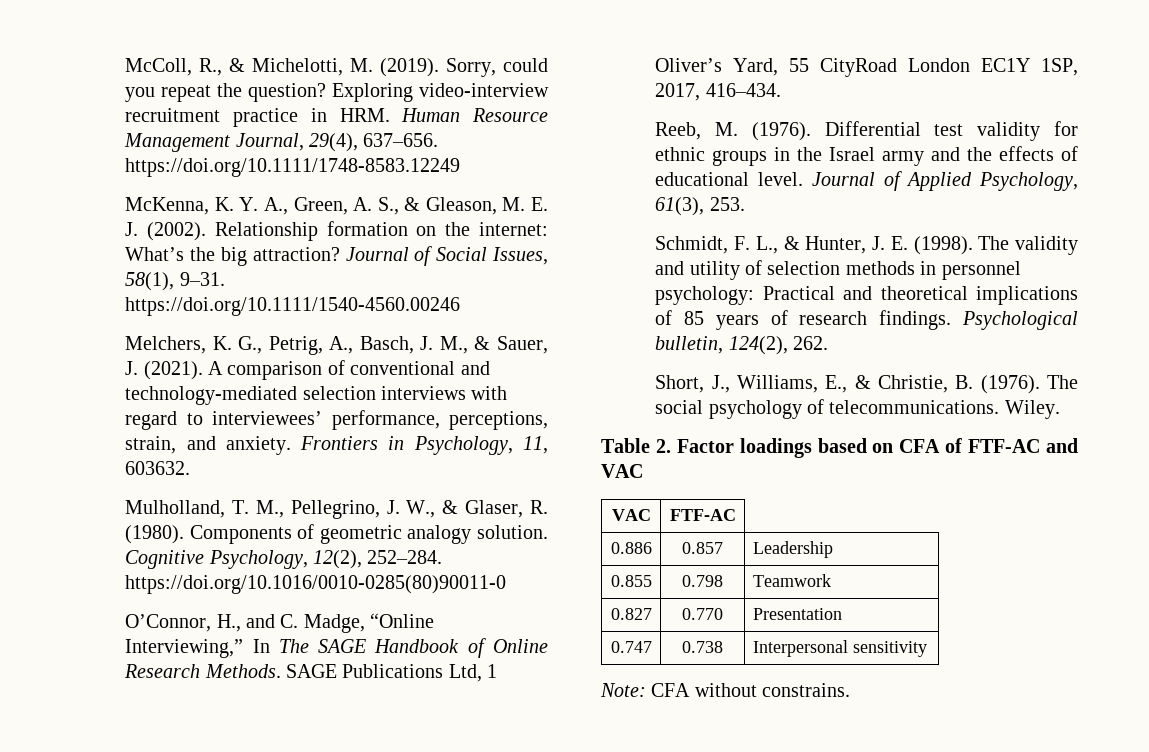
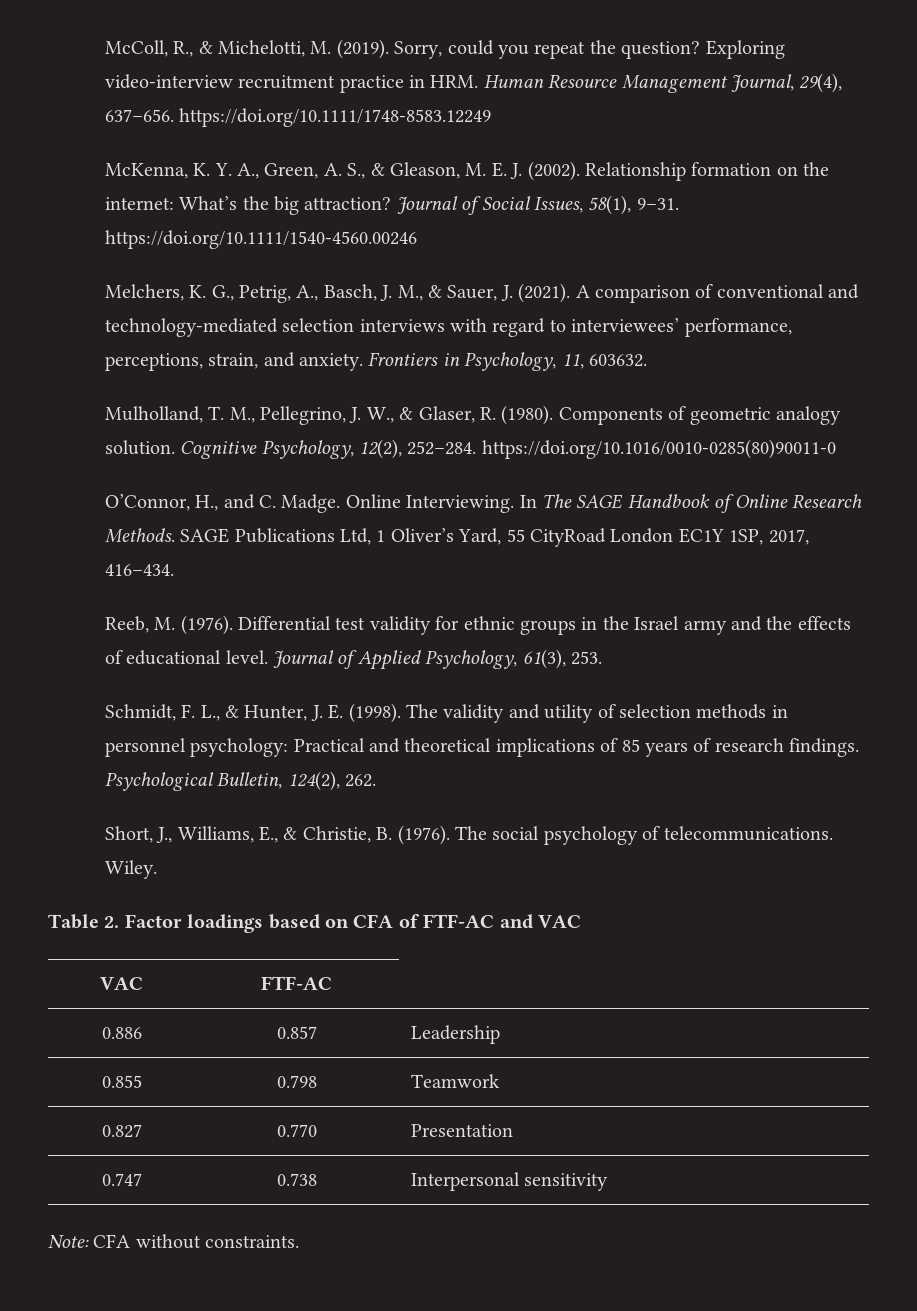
[303,613,435,633] [125,639,244,658] Madge, “Online Interviewing,” -> [281,494,515,513] Madge. Online Interviewing.
[655,336,724,354] bulletin, -> [217,772,283,789] Bulletin,
[762,683,851,697] constrains. -> [205,1235,300,1248] constraints.

